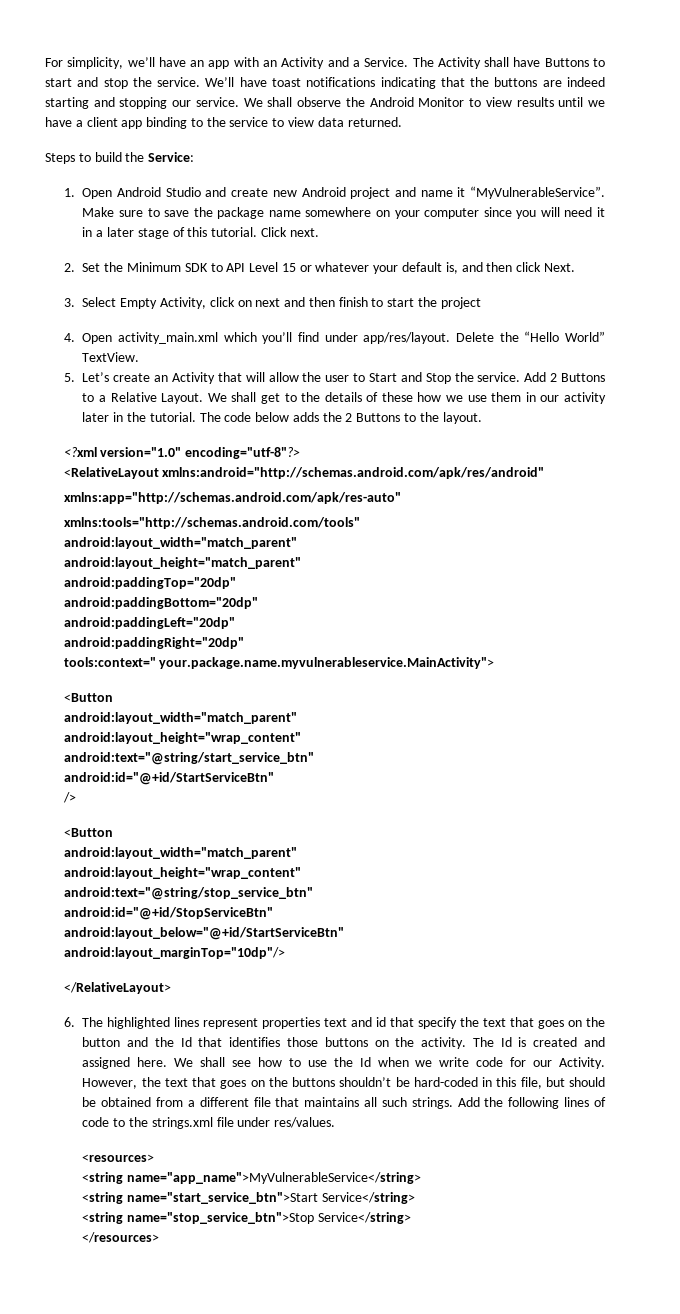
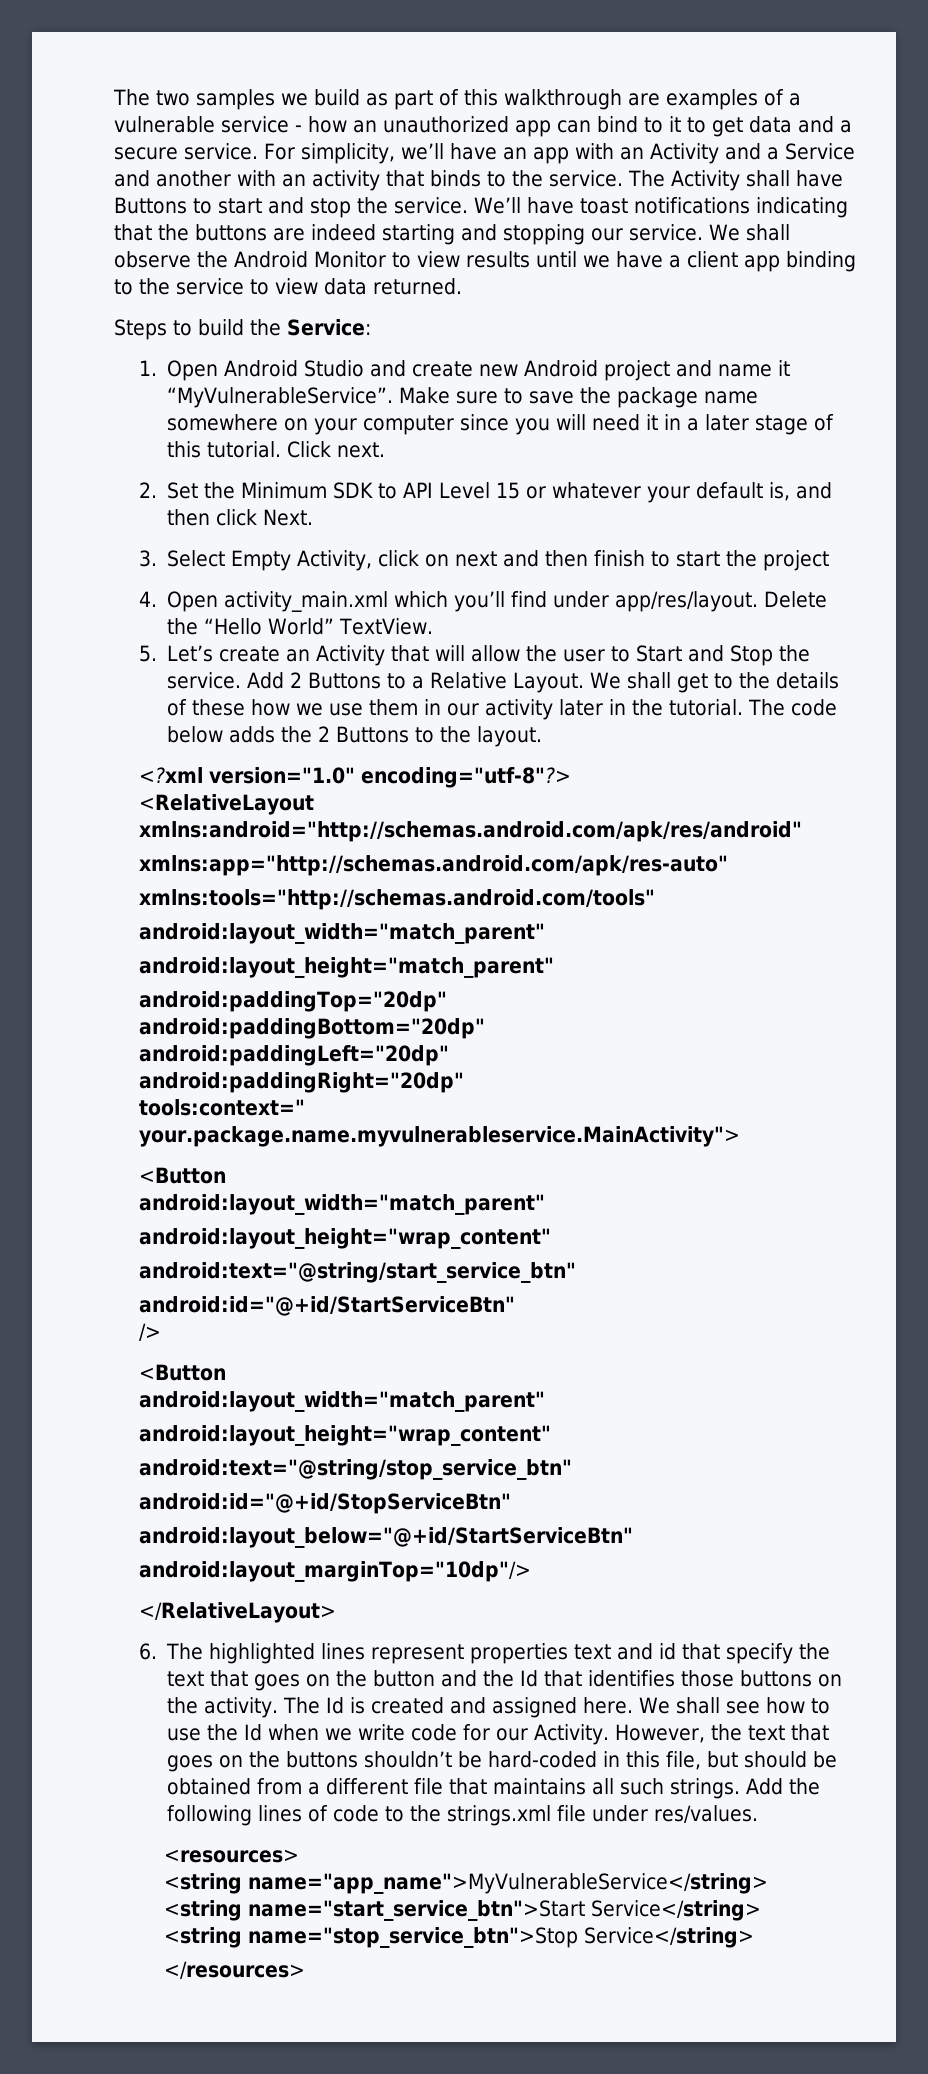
(45, 62) none -> [113,89,801,110] [114,116,852,137] [114,143,258,160] The two samples we build as part of this walkthrough are examples of a vulnerable service - how an unauthorized app can bind to it to get data and a secure service.
[364,57,409,67] Service. -> [784,143,855,160] [114,170,623,191] Service and another with an activity that binds to the service.

